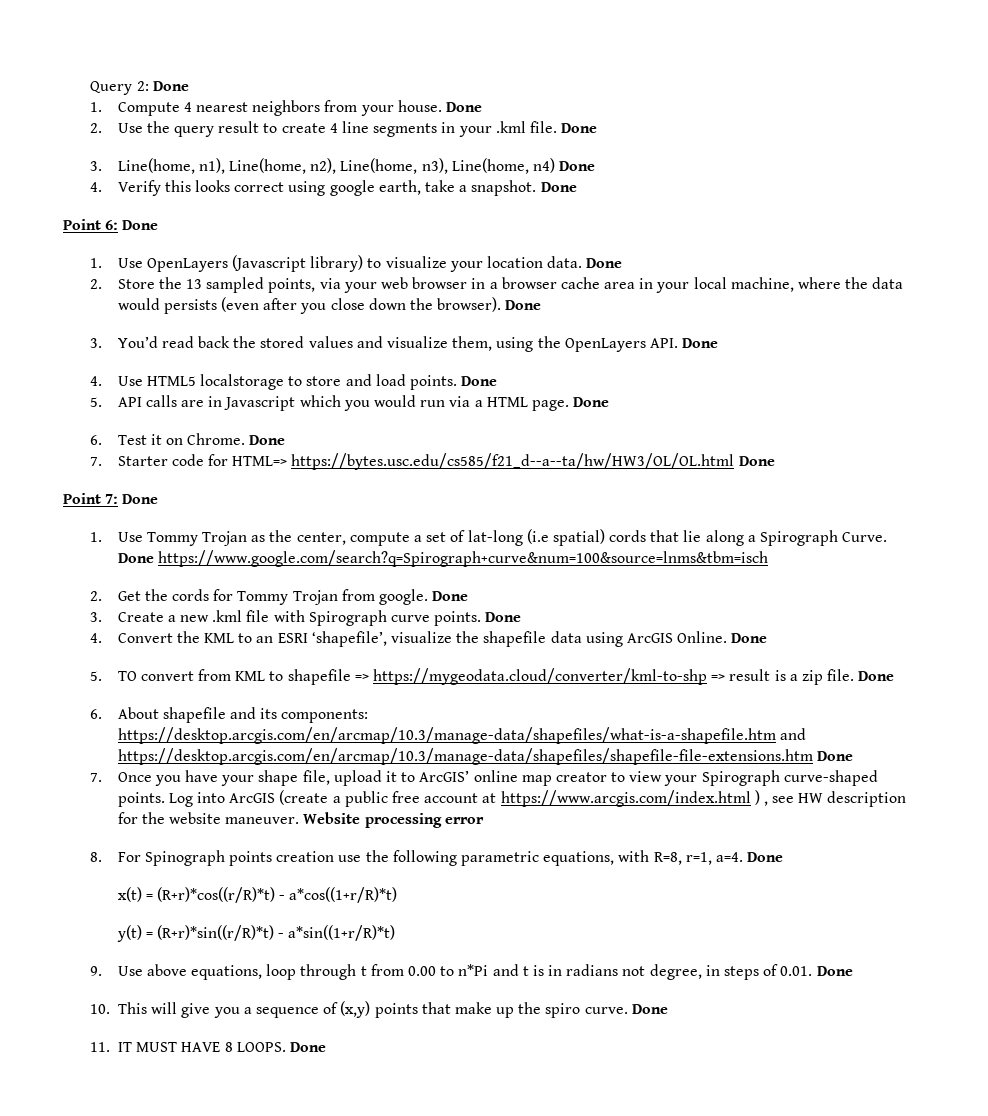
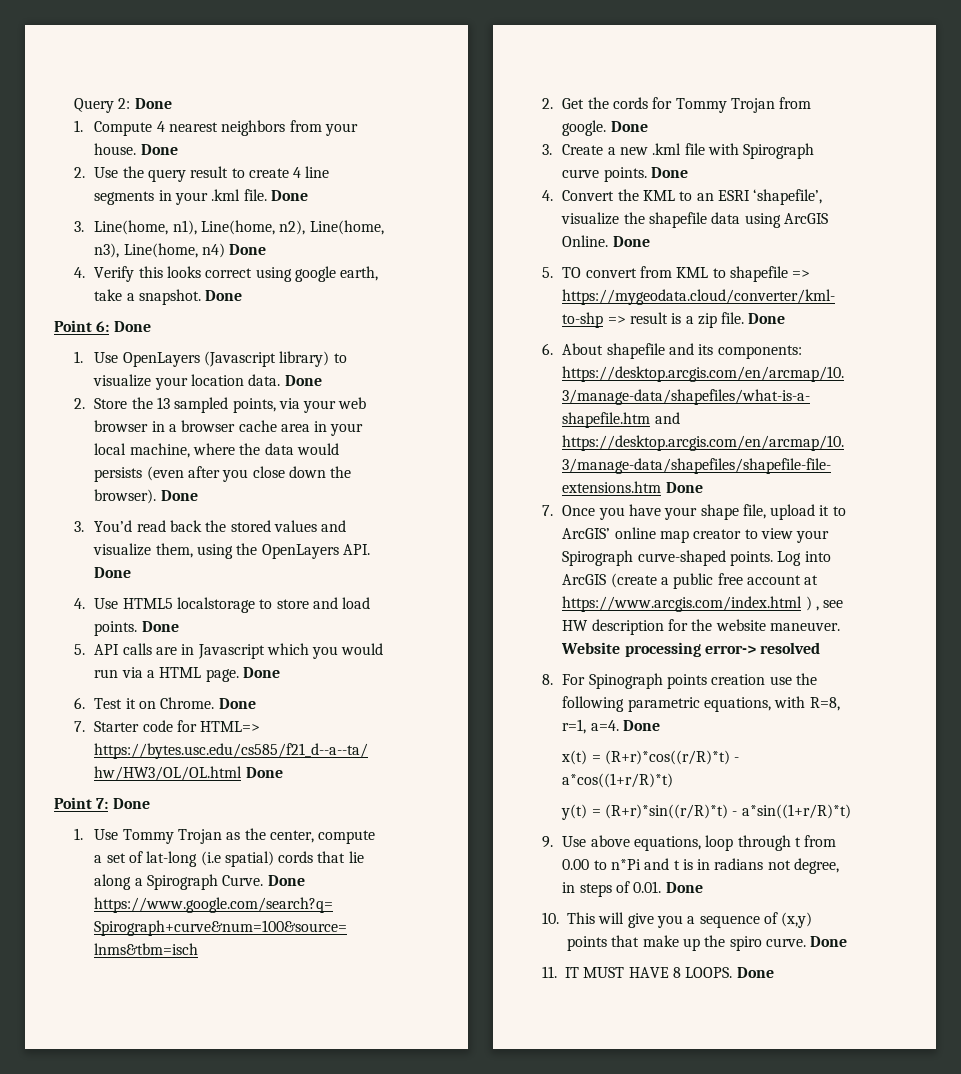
[444,817,484,824] error -> [704,642,821,654] error-> resolved

